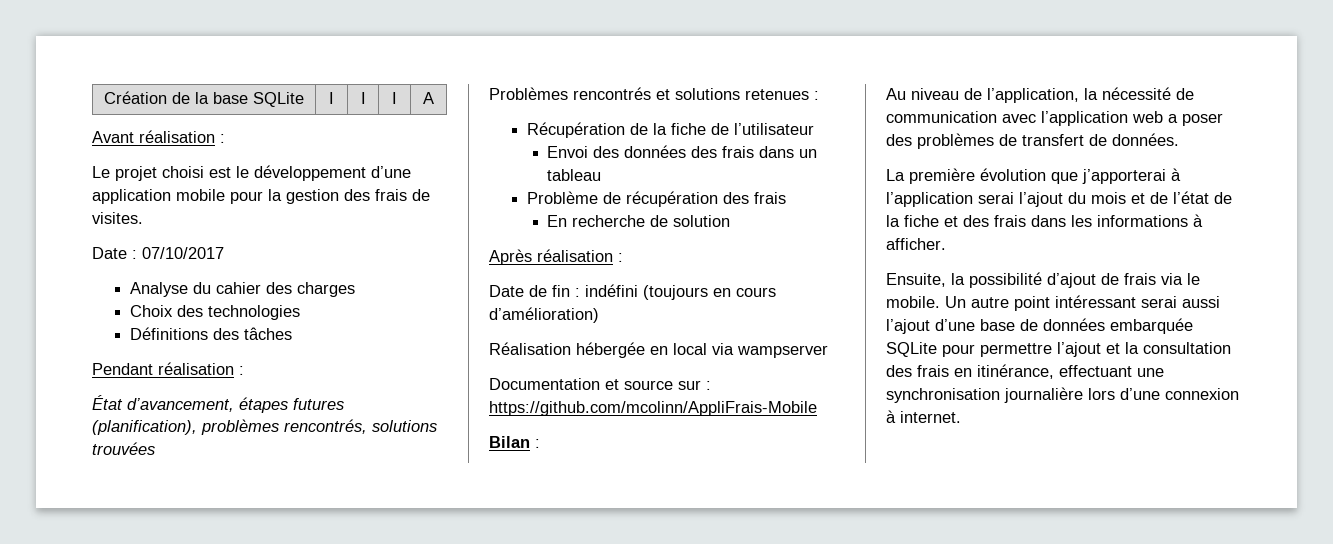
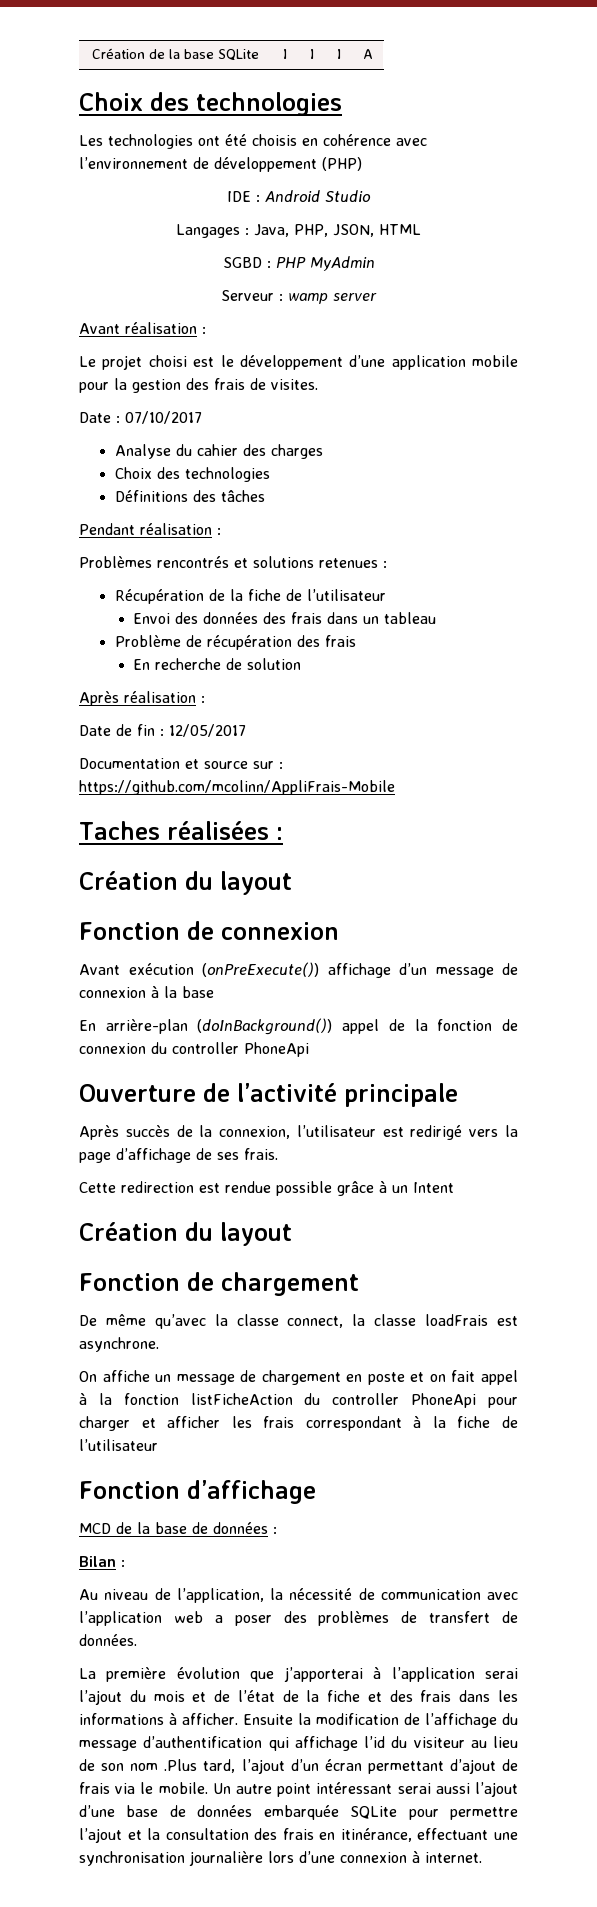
(434, 98) none -> [79,92,342,116] [79,134,427,149] [79,157,362,172] [227,190,371,202] [176,224,421,238] [222,256,375,271] [221,290,377,304] // Choix des technologies // Les technologies ont été choisis en cohérence avec l’environnement de développement (PHP) // IDE : Android Studio // Langages : Java, PHP, JSON, HTML // SGBD : PHP MyAdmin // Serveur : wamp server
[92,395,344,413] [92,419,437,435] [92,442,155,455] // État d’avancement, étapes futures (planification), problèmes rencontrés, solutions trouvées -> (221, 531) none
[585,284,776,300] [489,307,599,323] [489,342,828,358] indéfini (toujours en cours d’amélioration) // Réalisation hébergée en local via wampserver -> [169,724,246,737] 12/05/2017
(817, 408) none -> [79,821,283,840] [79,871,292,895] [79,921,339,940] [79,962,518,978] [79,986,214,998] [79,1018,518,1035] [79,1042,309,1057] [79,1083,458,1107] [79,1125,518,1140] [79,1148,278,1163] [79,1181,454,1196] [79,1222,292,1246] [79,1272,359,1296] [79,1314,519,1329] [79,1337,159,1352] [79,1370,518,1385] [79,1393,518,1408] [79,1416,518,1431] [79,1439,158,1451] [79,1480,316,1504] [79,1522,277,1534] // Taches réalisées : // Création du layout // Fonction de connexion // Avant exécution (onPreExecute()) affichage d’un message de connexion à la base // En arrière-plan (doInBackground()) appel de la fonction de connexion du controller PhoneApi // Ouverture de l’activité principale // Après succès de la connexion, l’utilisateur est redirigé vers la page d’affichage de ses frais. // Cette redirection est rendue possible grâce à un Intent // Création du layout // Fonction de chargement // De même qu’avec la classe connect, la classe loadFrais est asynchrone. // On affiche un message de chargement en poste et on fait appel à la fonction listFicheAction du controller PhoneApi pour charger et afficher les frais correspondant à la fiche de l’utilisateur // Fonction d’affichage // MCD de la base de données :
[886,272,1042,288] // Ensuite, la possibilité -> [243,1713,518,1728] [79,1736,518,1751] [79,1759,444,1774] Ensuite la modification de l’affichage du message d’authentification qui affichage l’id du visiteur au lieu de son nom .Plus tard, l’ajout d’un écran permettant

